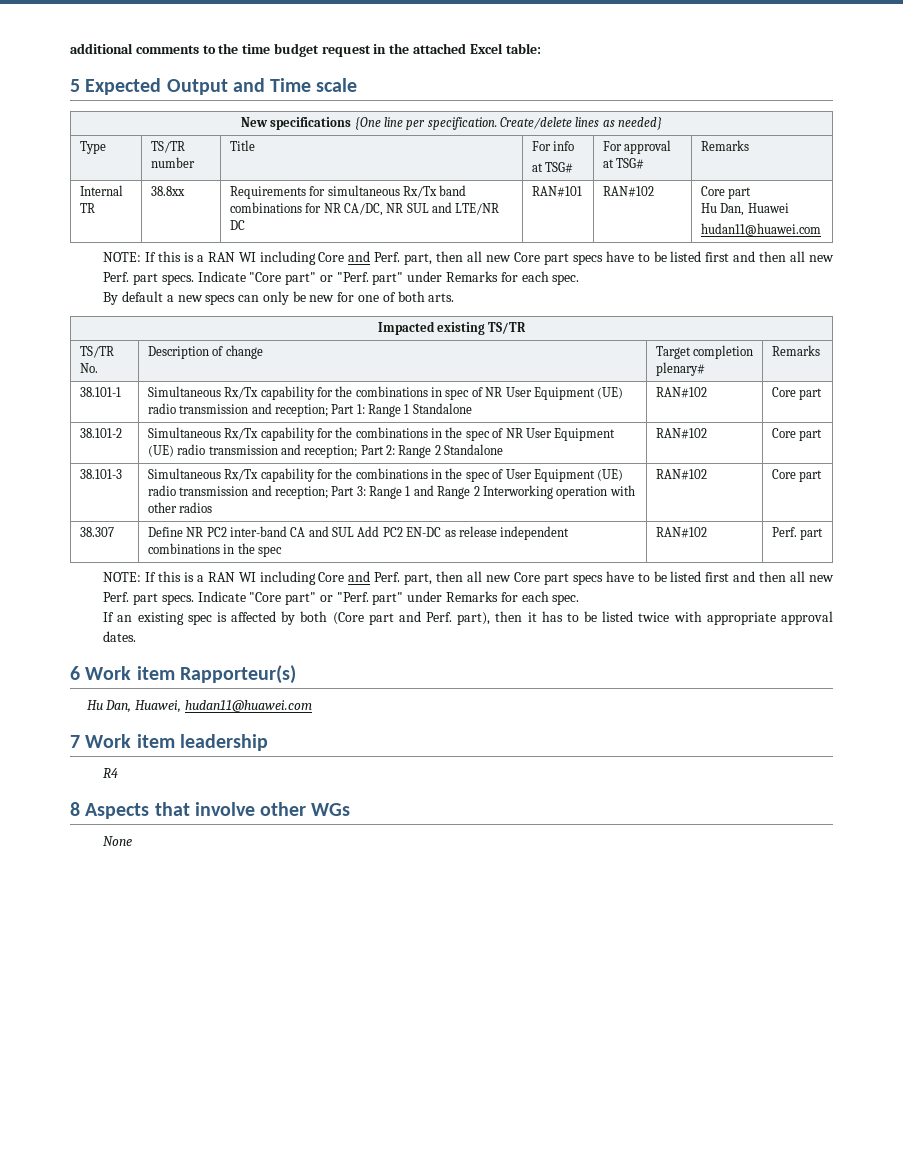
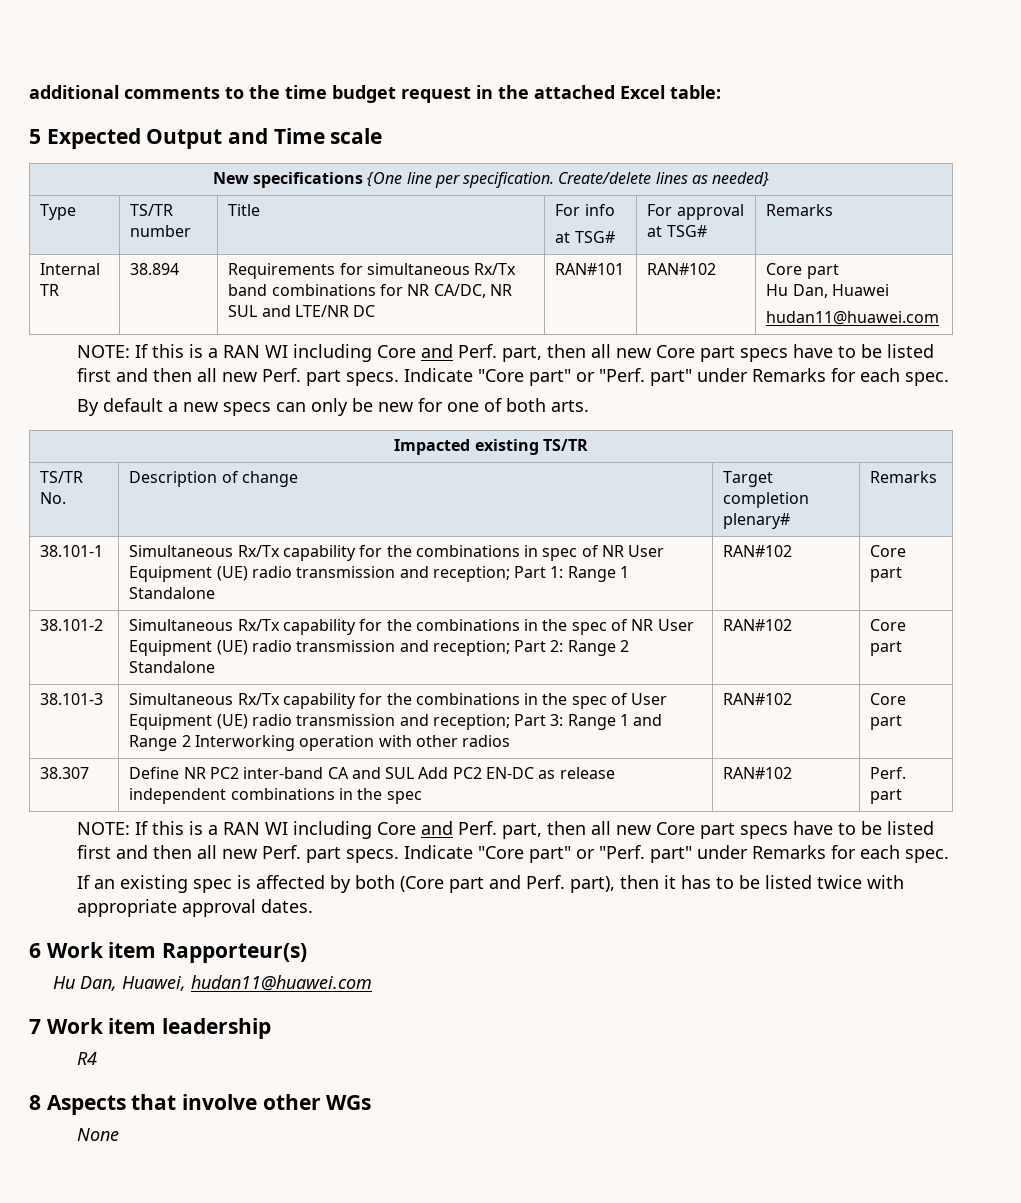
[150,186,185,196] 38.8xx -> [130,263,180,275] 38.894

